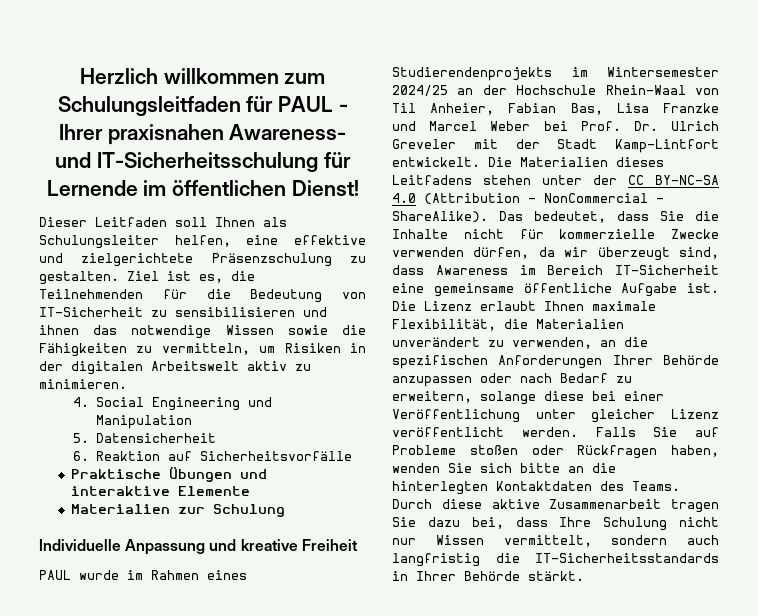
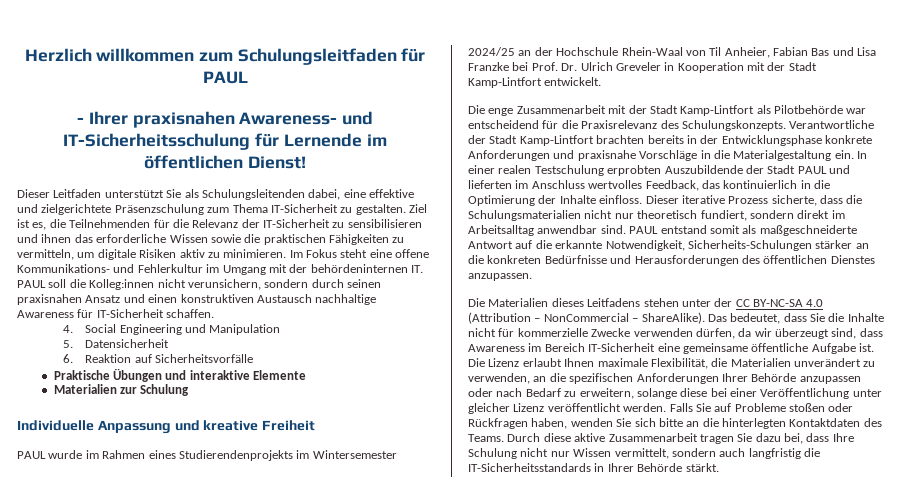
(333, 104) none -> (248, 77) //
[175,217,287,227] [39,235,231,249] soll Ihnen als Schulungsleiter helfen, -> [104,189,341,200] unterstützt Sie als Schulungsleitenden dabei,
(332, 260) none -> [207,204,338,213] zum Thema IT-Sicherheit
[250,289,366,303] Bedeutung von -> [192,219,260,228] Relevanz der
[131,325,212,339] notwendige -> [96,234,167,243] erforderliche
(366, 330) none -> [263,234,326,245] praktischen
[284,343,366,353] [39,361,311,375] [39,379,127,389] Risiken in der digitalen Arbeitswelt aktiv zu minimieren. -> [97,249,430,260] [17,264,423,275] [17,279,381,290] [17,294,377,305] [17,309,215,318] digitale Risiken aktiv zu minimieren. Im Fokus steht eine offene Kommunikations- und Fehlerkultur im Umgang mit der behördeninternen IT. PAUL soll die Kolleg:innen nicht verunsichern, sondern durch seinen praxisnahen Ansatz und einen konstruktiven Austausch nachhaltige Awareness für IT-Sicherheit schaffen.
[570,103,719,115] [392,121,531,131] Bas, Lisa Franzke und Marcel Weber -> [811,47,877,56] [468,62,509,71] Bas und Lisa Franzke
(456, 144) none -> [664,62,744,73] in Kooperation
(480, 162) none -> [468,105,867,116] [468,120,875,131] [468,135,872,146] [468,150,867,161] [468,165,850,176] [468,180,830,191] [468,195,863,206] [468,210,845,221] [468,225,857,236] [468,240,869,251] [468,255,875,266] [468,273,532,281] // Die enge Zusammenarbeit mit der Stadt Kamp-Lintfort als Pilotbehörde war entscheidend für die Praxisrelevanz des Schulungskonzepts. Verantwortliche der Stadt Kamp-Lintfort brachten bereits in der Entwicklungsphase konkrete Anforderungen und praxisnahe Vorschläge in die Materialgestaltung ein. In einer realen Testschulung erprobten Auszubildende der Stadt PAUL und lieferten im Anschluss wertvolles Feedback, das kontinuierlich in die Optimierung der Inhalte einfloss. Dieser iterative Prozess sicherte, dass die Schulungsmaterialien nicht nur theoretisch fundiert, sondern direkt im Arbeitsalltag anwendbar sind. PAUL entstand somit als maßgeschneiderte Antwort auf die erkannte Notwendigkeit, Sicherheits-Schulungen stärker an die konkreten Bedürfnisse und Herausforderungen des öffentlichen Dienstes anzupassen. //

